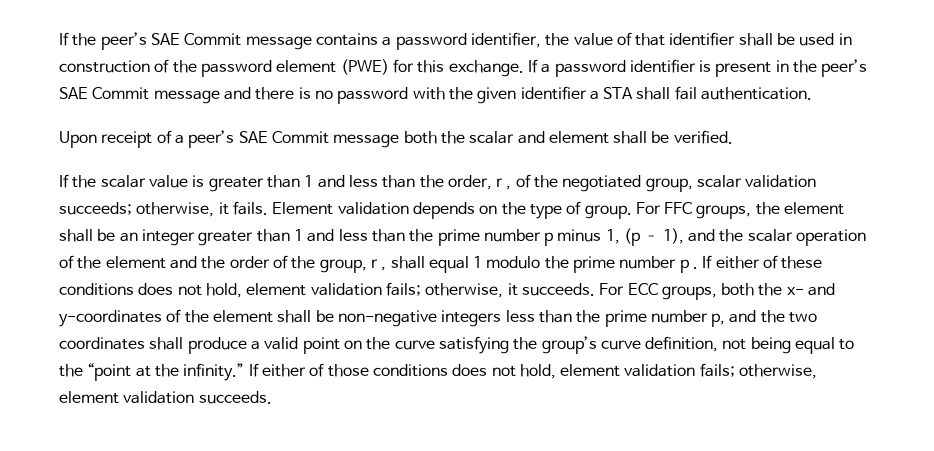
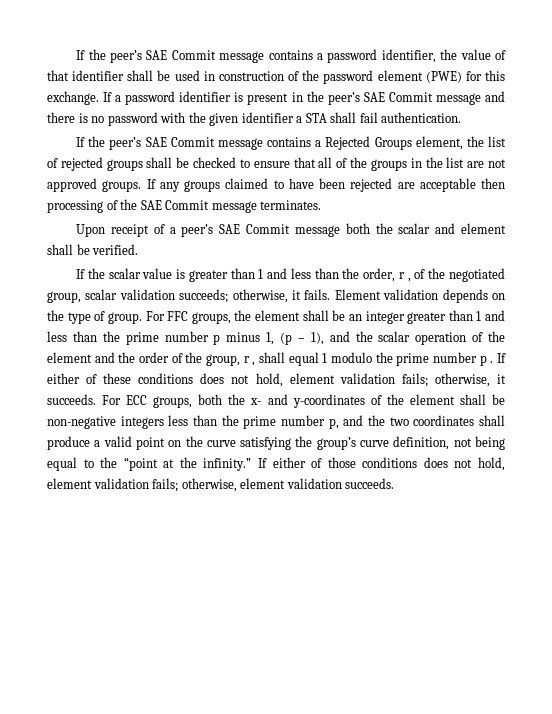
(813, 93) none -> [76,136,507,150] [47,157,506,171] [47,178,505,192] [47,199,322,213] // If the peer’s SAE Commit message contains a Rejected Groups element, the list of rejected groups shall be checked to ensure that all of the groups in the list are not approved groups. If any groups claimed to have been rejected are acceptable then processing of the SAE Commit message terminates.

